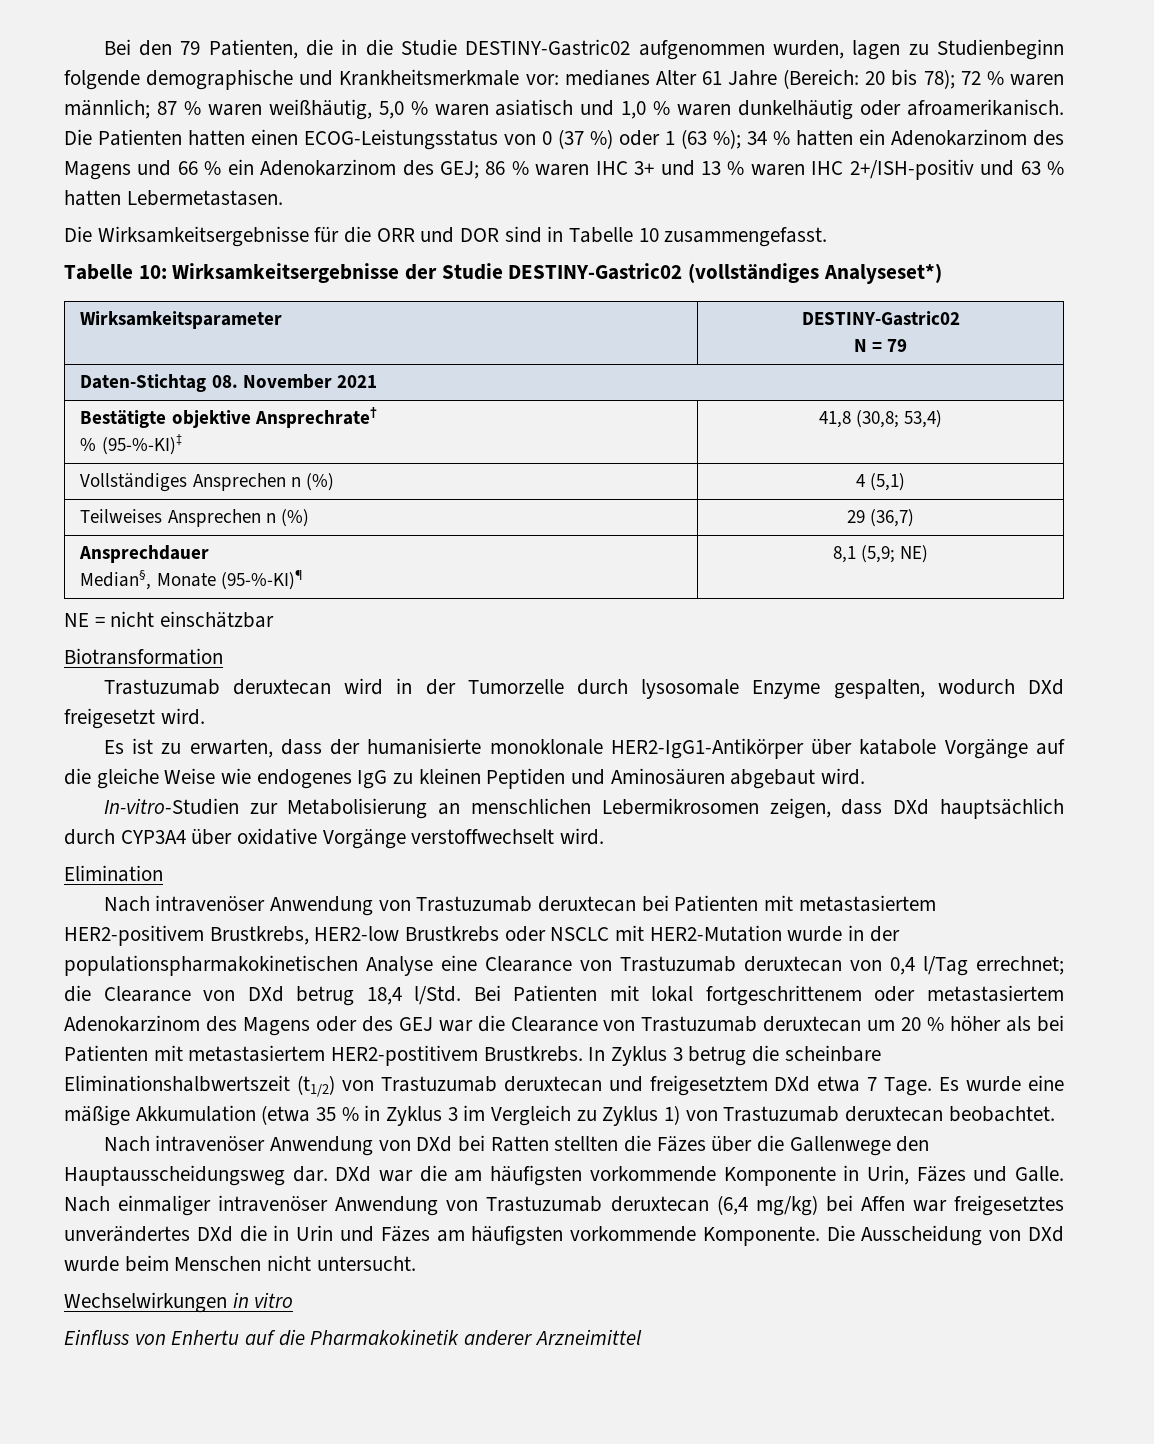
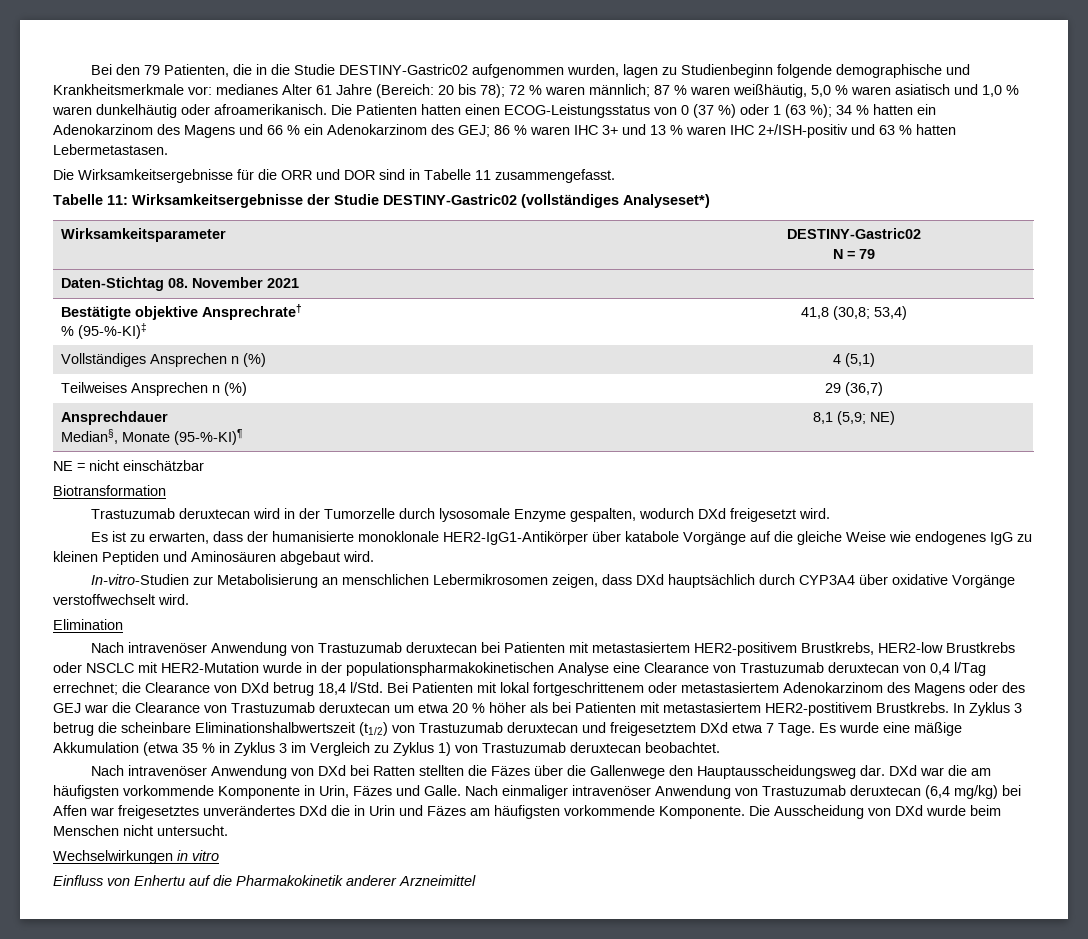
[638,228,659,242] 10 -> [475,170,491,180] 11
[138,265,167,279] 10: -> [107,195,128,205] 11:
(896, 1025) none -> [418,703,449,713] etwa

